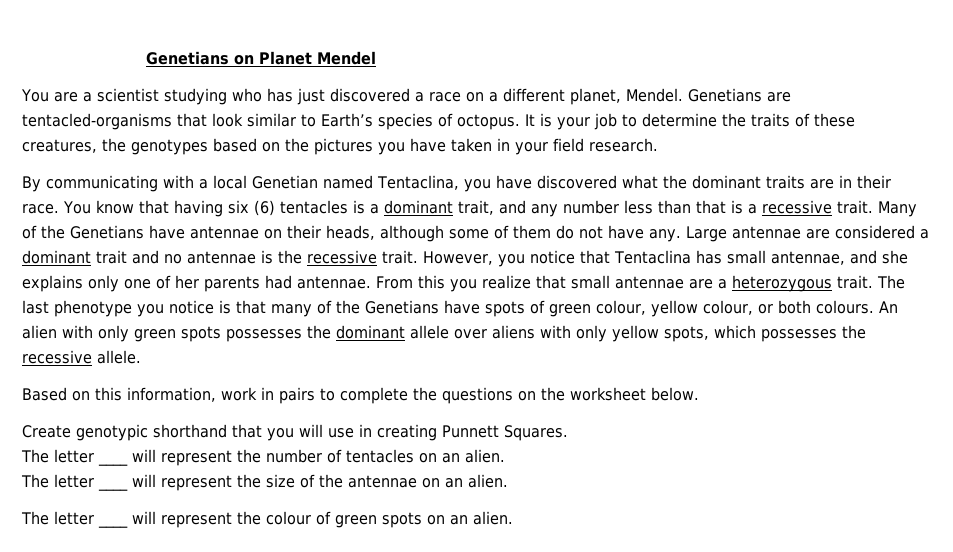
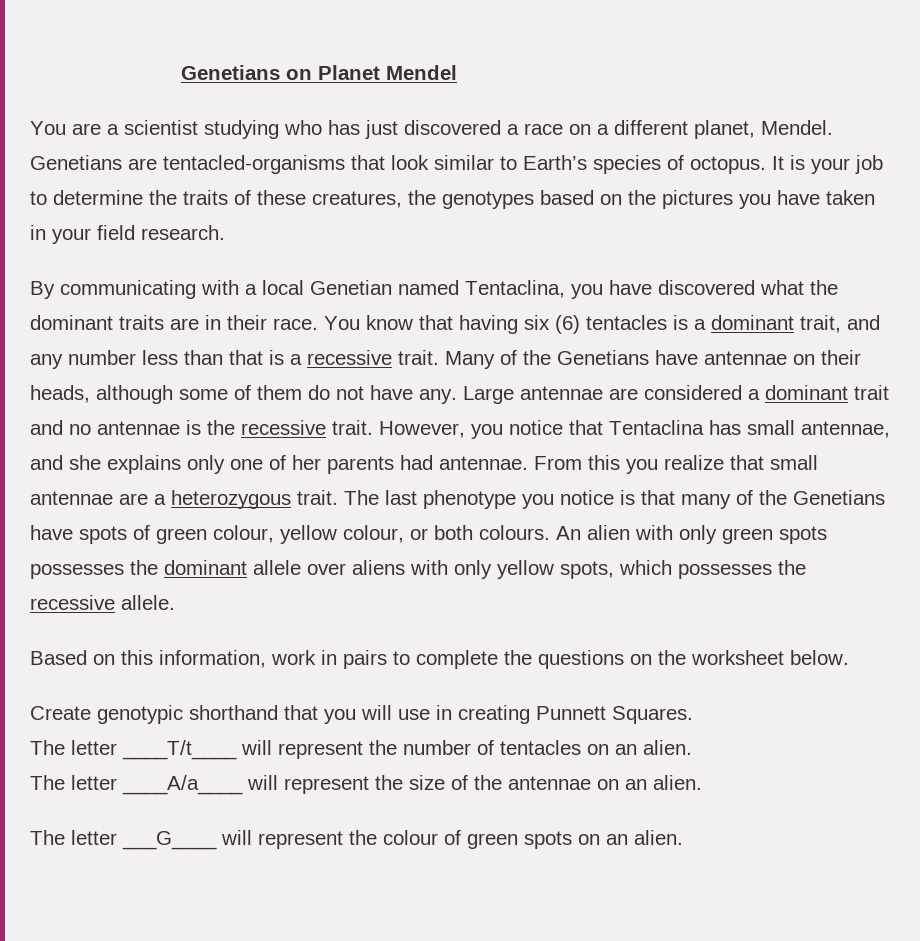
[98,462,128,466] ____ -> [122,740,237,760] ____T/t____
[98,487,128,491] ____ -> [122,775,243,795] ____A/a____
[98,524,128,528] ____ -> [122,831,217,850] ___G____

